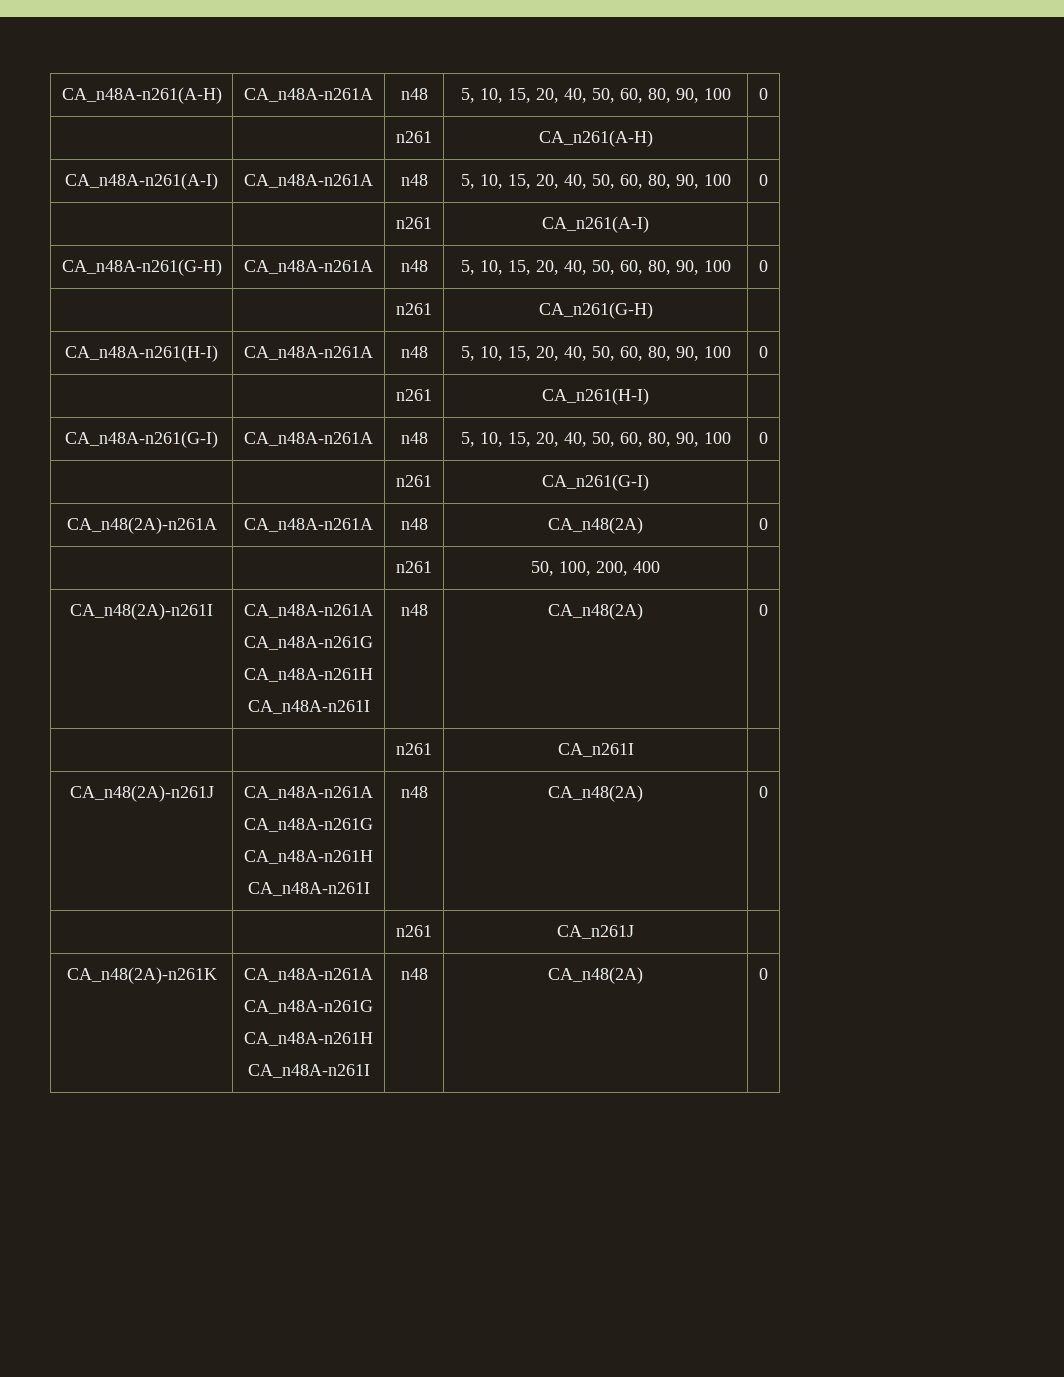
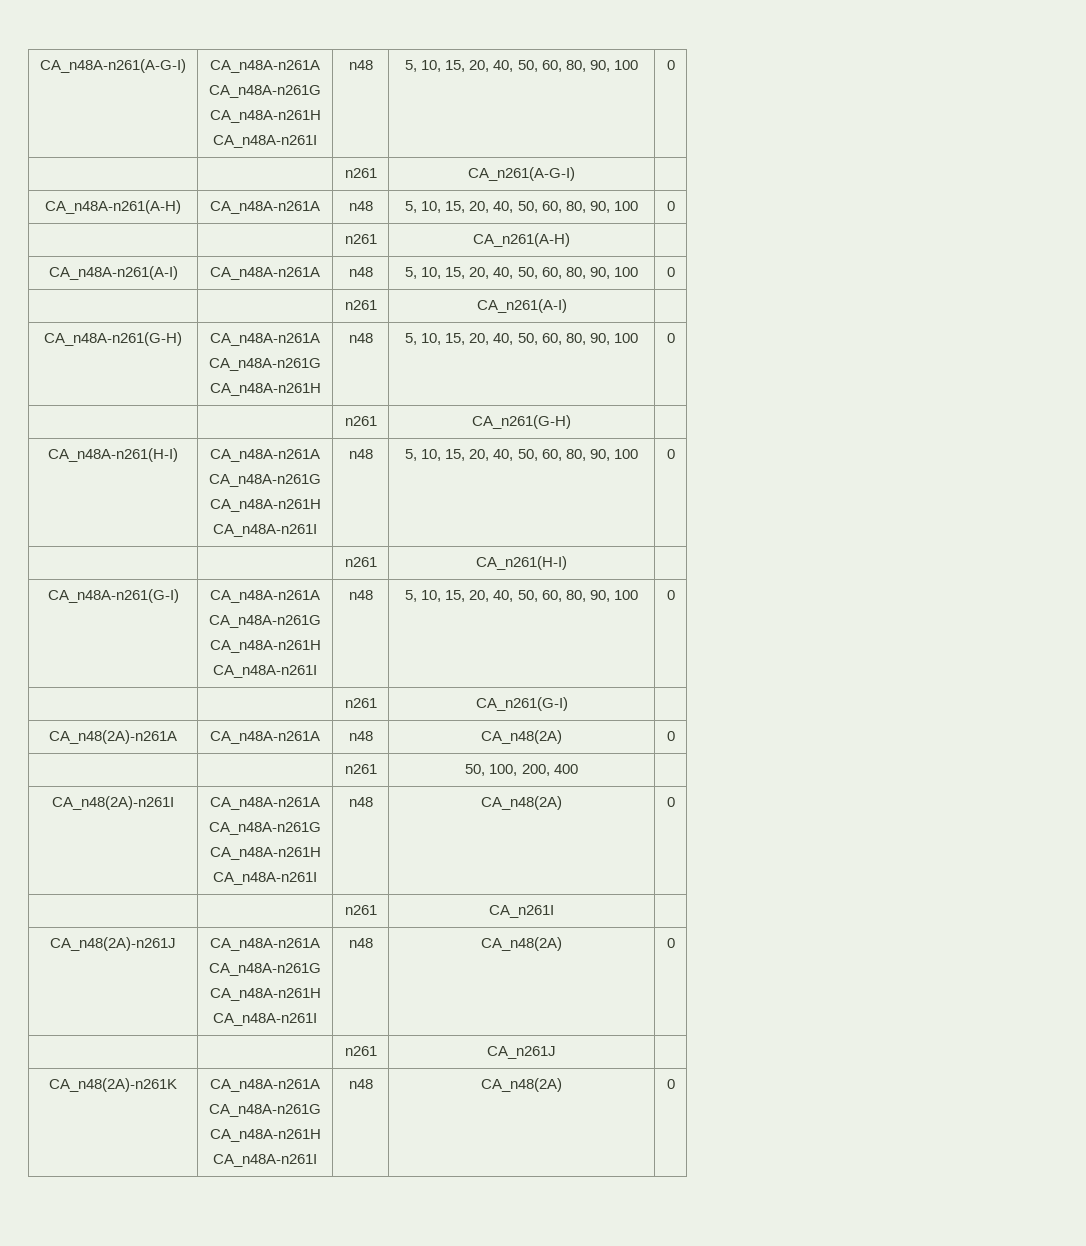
(61, 95) none -> [40,59,186,73] [210,60,320,73] [209,85,321,98] [209,110,321,123] [213,135,317,148] [348,60,373,70] [405,60,638,72] [666,60,675,70] [344,168,377,178] [468,167,575,181] CA_n48A-n261(A-G-I) | CA_n48A-n261A // CA_n48A-n261G // CA_n48A-n261H // CA_n48A-n261I | n48 | 5, 10, 15, 20, 40, 50, 60, 80, 90, 100 | 0 // | | n261 | CA_n261(A-G-I) | //
(373, 267) none -> [209,358,321,371] [209,383,321,396] // CA_n48A-n261G // CA_n48A-n261H
(373, 353) none -> [209,474,321,487] [209,499,321,512] [213,524,317,537] // CA_n48A-n261G // CA_n48A-n261H // CA_n48A-n261I
(373, 439) none -> [209,615,321,628] [209,640,321,653] [213,665,317,678] // CA_n48A-n261G // CA_n48A-n261H // CA_n48A-n261I

